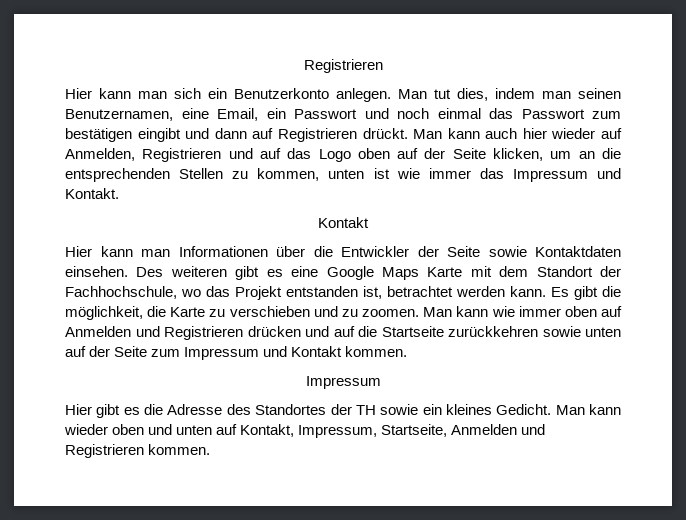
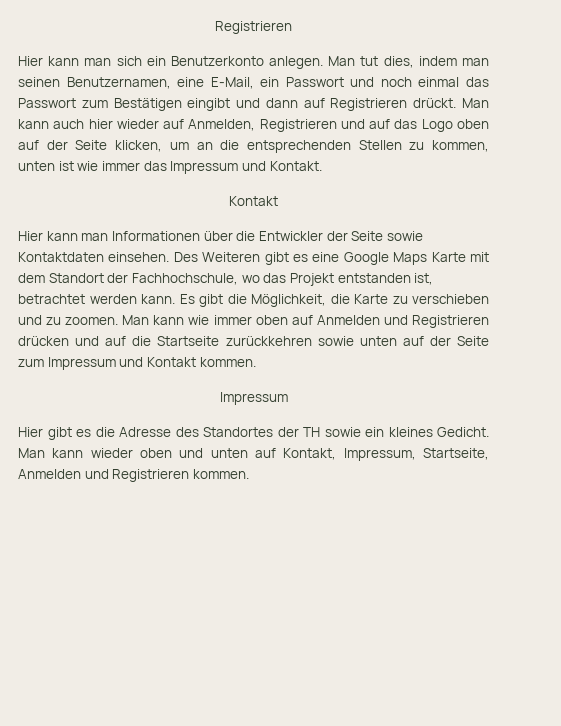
[217,108,258,121] Email, -> [210,77,254,89] E-Mail,
[65,128,132,142] bestätigen -> [113,98,182,111] Bestätigen
[170,266,227,277] weiteren -> [202,252,261,262] Weiteren
[65,306,143,320] möglichkeit, -> [251,294,326,307] Möglichkeit,

